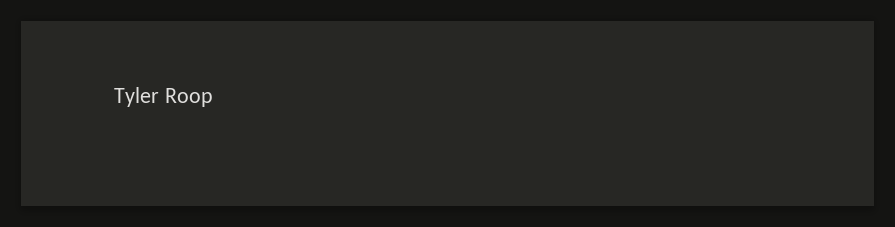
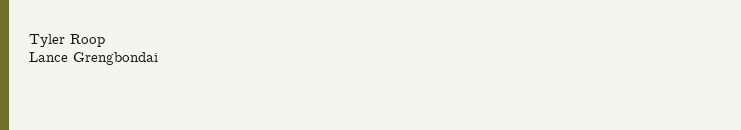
(213, 97) none -> [29,52,158,65] // Lance Grengbondai

